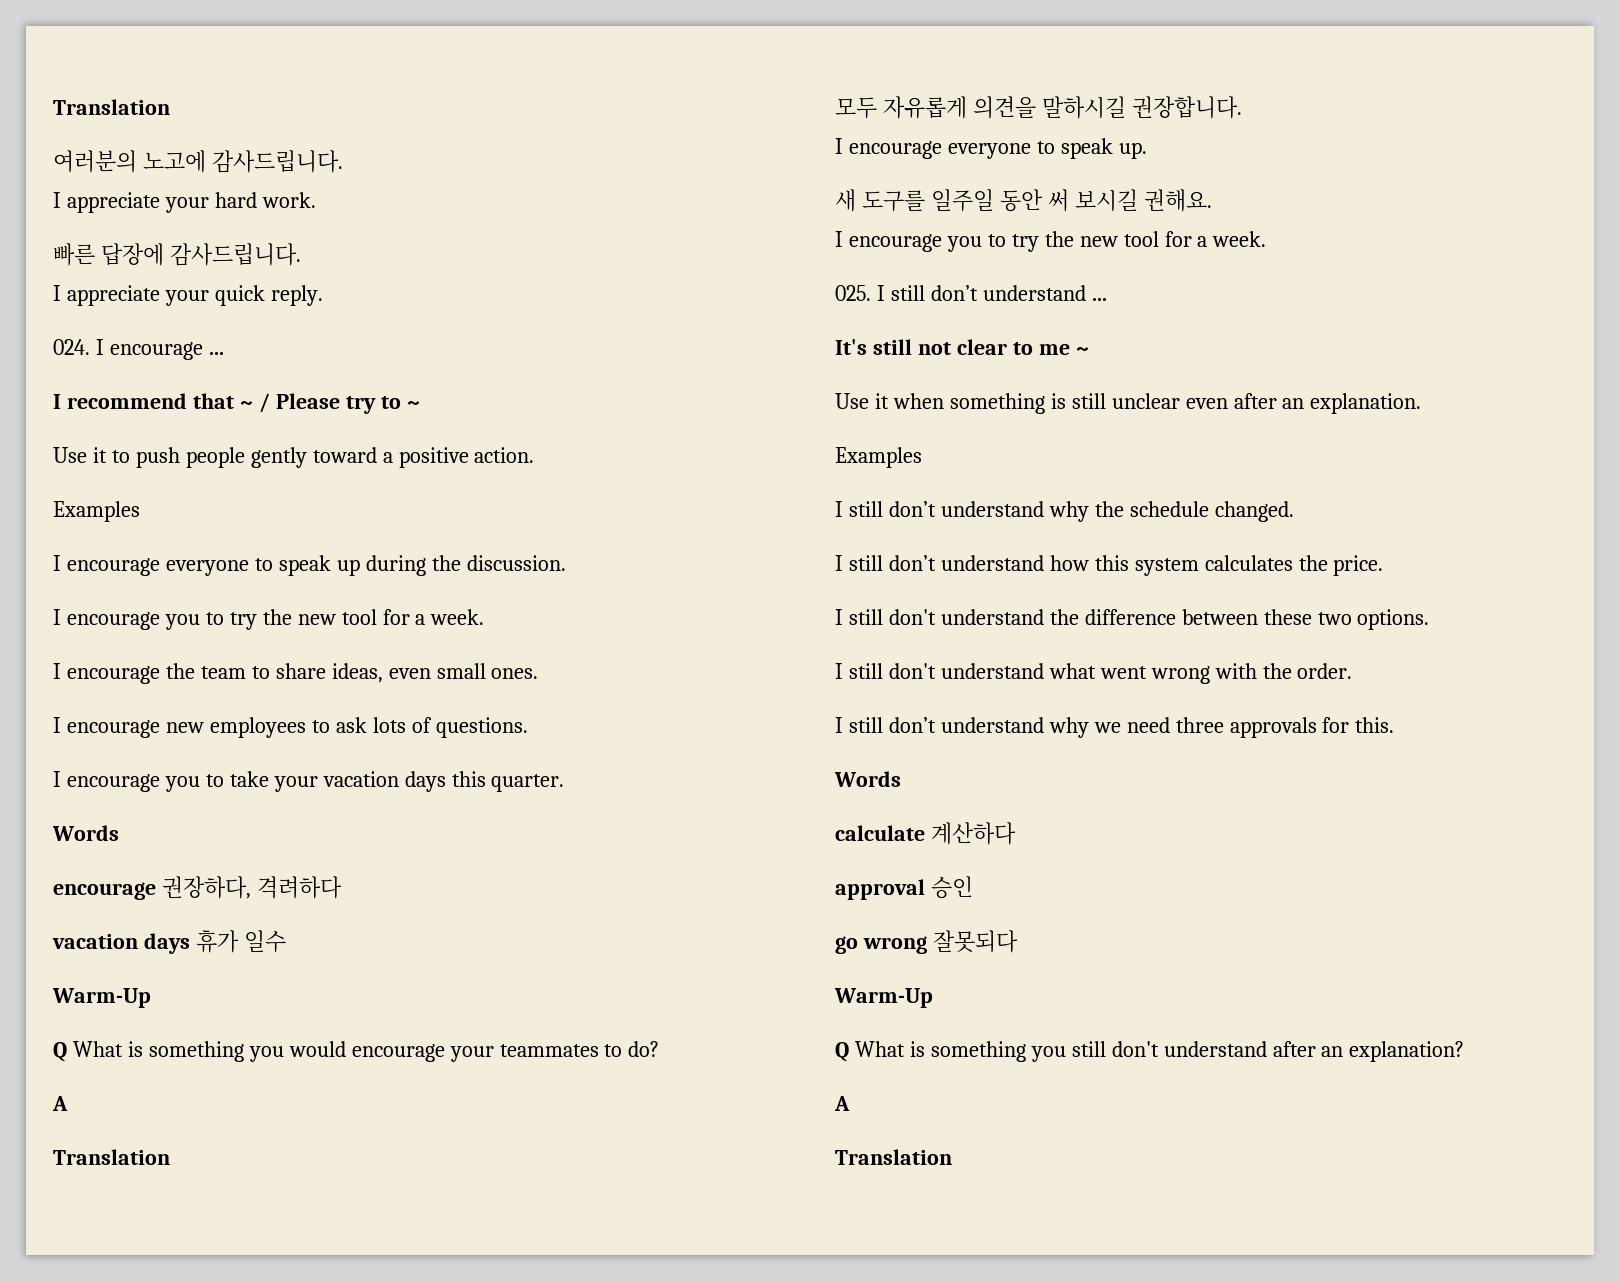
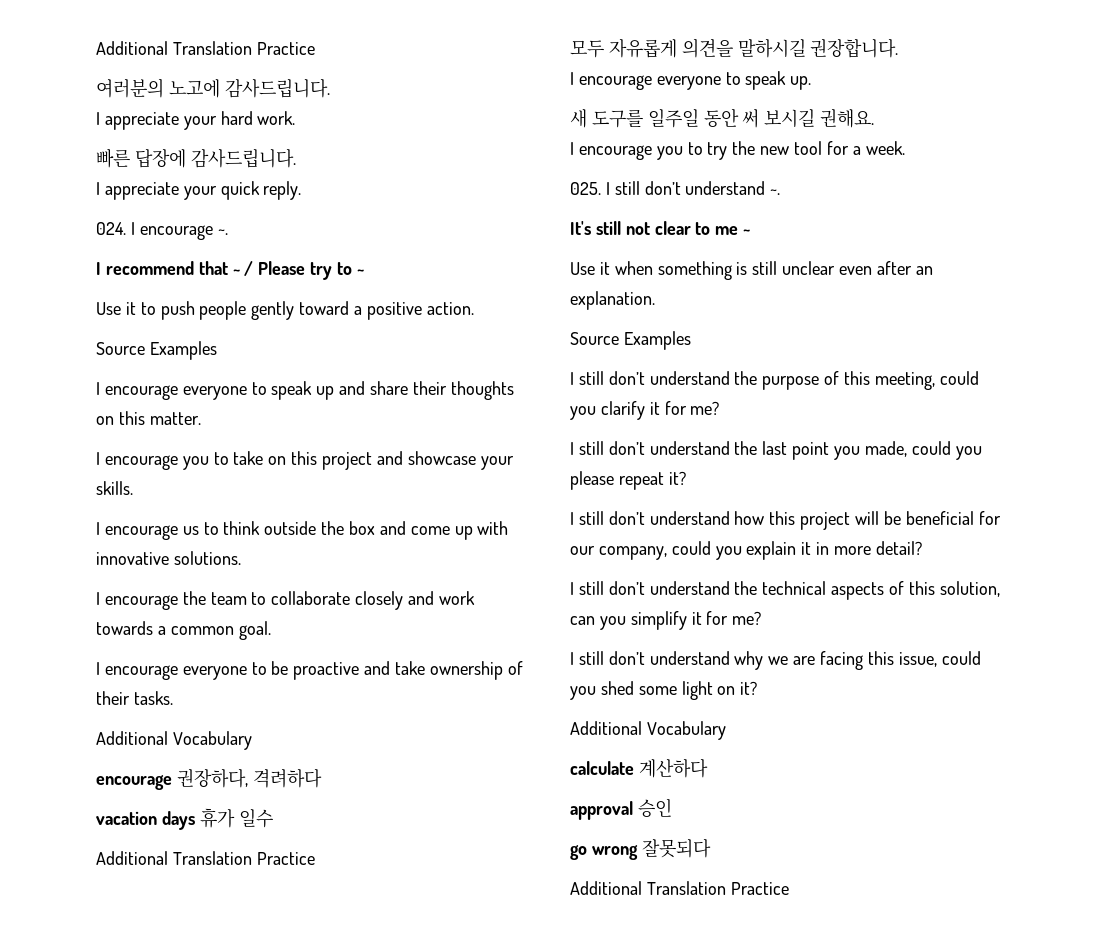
[53,99,170,115] Translation -> [96,41,315,55] Additional Translation Practice
[208,352,224,355] ... -> [217,229,228,235] ~.
(535, 455) none -> [96,342,145,355] Source
[365,555,566,576] [53,609,485,630] during the discussion. // I encourage you to try the new tool for a week. -> [339,381,514,400] [96,411,201,425] [96,451,514,470] [96,481,133,495] [96,521,509,540] [96,551,241,565] and share their thoughts on this matter. // I encourage you to take on this project and showcase your skills. // I encourage us to think outside the box and come up with innovative solutions.
[275,663,539,683] [53,717,528,738] [53,771,565,792] [52,825,119,841] share ideas, even small ones. // I encourage new employees to ask lots of questions. // I encourage you to take your vacation days this quarter. // Words -> [271,591,475,610] [96,621,271,640] [96,661,523,680] [96,691,173,705] [96,731,252,750] collaborate closely and work towards a common goal. // I encourage everyone to be proactive and take ownership of their tasks. // Additional Vocabulary
[52,988,151,1008] [53,1041,660,1062] [52,1096,68,1111] [53,1149,170,1165] Warm-Up // Q What is something you would encourage your teammates to do? // A // Translation -> [96,851,315,865] Additional Translation Practice
[1091,298,1107,301] ... -> [770,189,781,195] ~.
(1422, 403) none -> [570,332,619,345] Source
[1048,501,1294,522] why the schedule changed. -> [734,371,979,390] [570,401,720,420] [570,441,982,460] [570,471,686,490] the purpose of this meeting, could you clarify it for me? // I still don’t understand the last point you made, could you please repeat it?
[1134,555,1384,576] [835,609,1430,630] [835,663,1353,684] system calculates the price. // I still don't understand the difference between these two options. // I still don't understand what went wrong with the order. -> [800,511,1001,530] [570,541,922,560] [570,581,1000,600] [570,611,762,630] project will be beneficial for our company, could you explain it in more detail? // I still don’t understand the technical aspects of this solution, can you simplify it for me?
[1126,717,1395,738] [834,771,901,787] need three approvals for this. // Words -> [793,651,981,670] [570,681,758,700] [570,721,726,740] are facing this issue, could you shed some light on it? // Additional Vocabulary
[834,988,933,1008] [835,1041,1465,1062] [834,1096,850,1111] [835,1149,952,1165] Warm-Up // Q What is something you still don't understand after an explanation? // A // Translation -> [570,881,789,895] Additional Translation Practice

